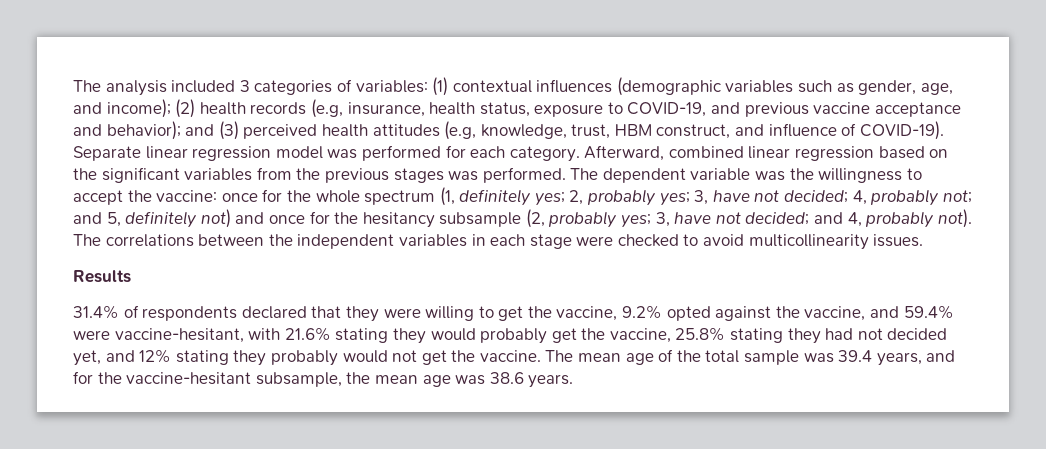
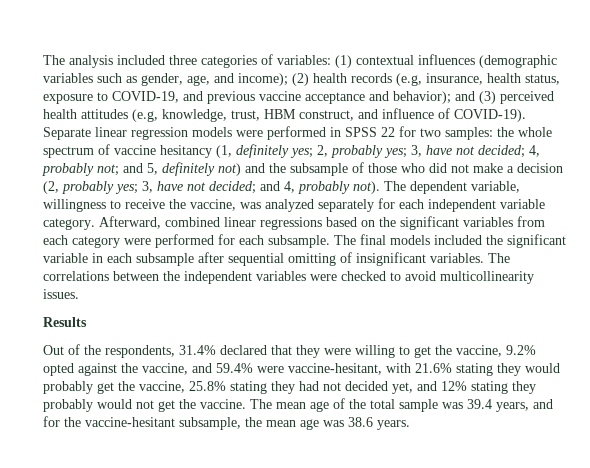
[239,80,250,92] 3 -> [169,55,197,65] three
[275,145,949,162] [73,167,922,183] [73,189,436,205] model was performed for each category. Afterward, combined linear regression based on the significant variables from the previous stages was performed. The dependent variable was the willingness to accept the vaccine: once for the whole spectrum -> [192,126,552,140] [43,144,212,158] models were performed in SPSS 22 for two samples: the whole spectrum of vaccine hesitancy
[268,211,522,228] once for the hesitancy subsample -> [269,162,563,176] the subsample of those who did not make a decision
(101, 240) none -> [410,181,520,194] [43,198,545,212] [43,216,545,230] [43,234,566,248] [43,252,510,266] dependent variable, willingness to receive the vaccine, was analyzed separately for each independent variable category. Afterward, combined linear regressions based on the significant variables from each category were performed for each subsample. The final models included the significant variable in each subsample after sequential omitting of insignificant variables. The
[471,234,572,249] in each stage -> (306, 276) none
[73,305,238,321] 31.4% of respondents -> [43,344,216,358] Out of the respondents, 31.4%

